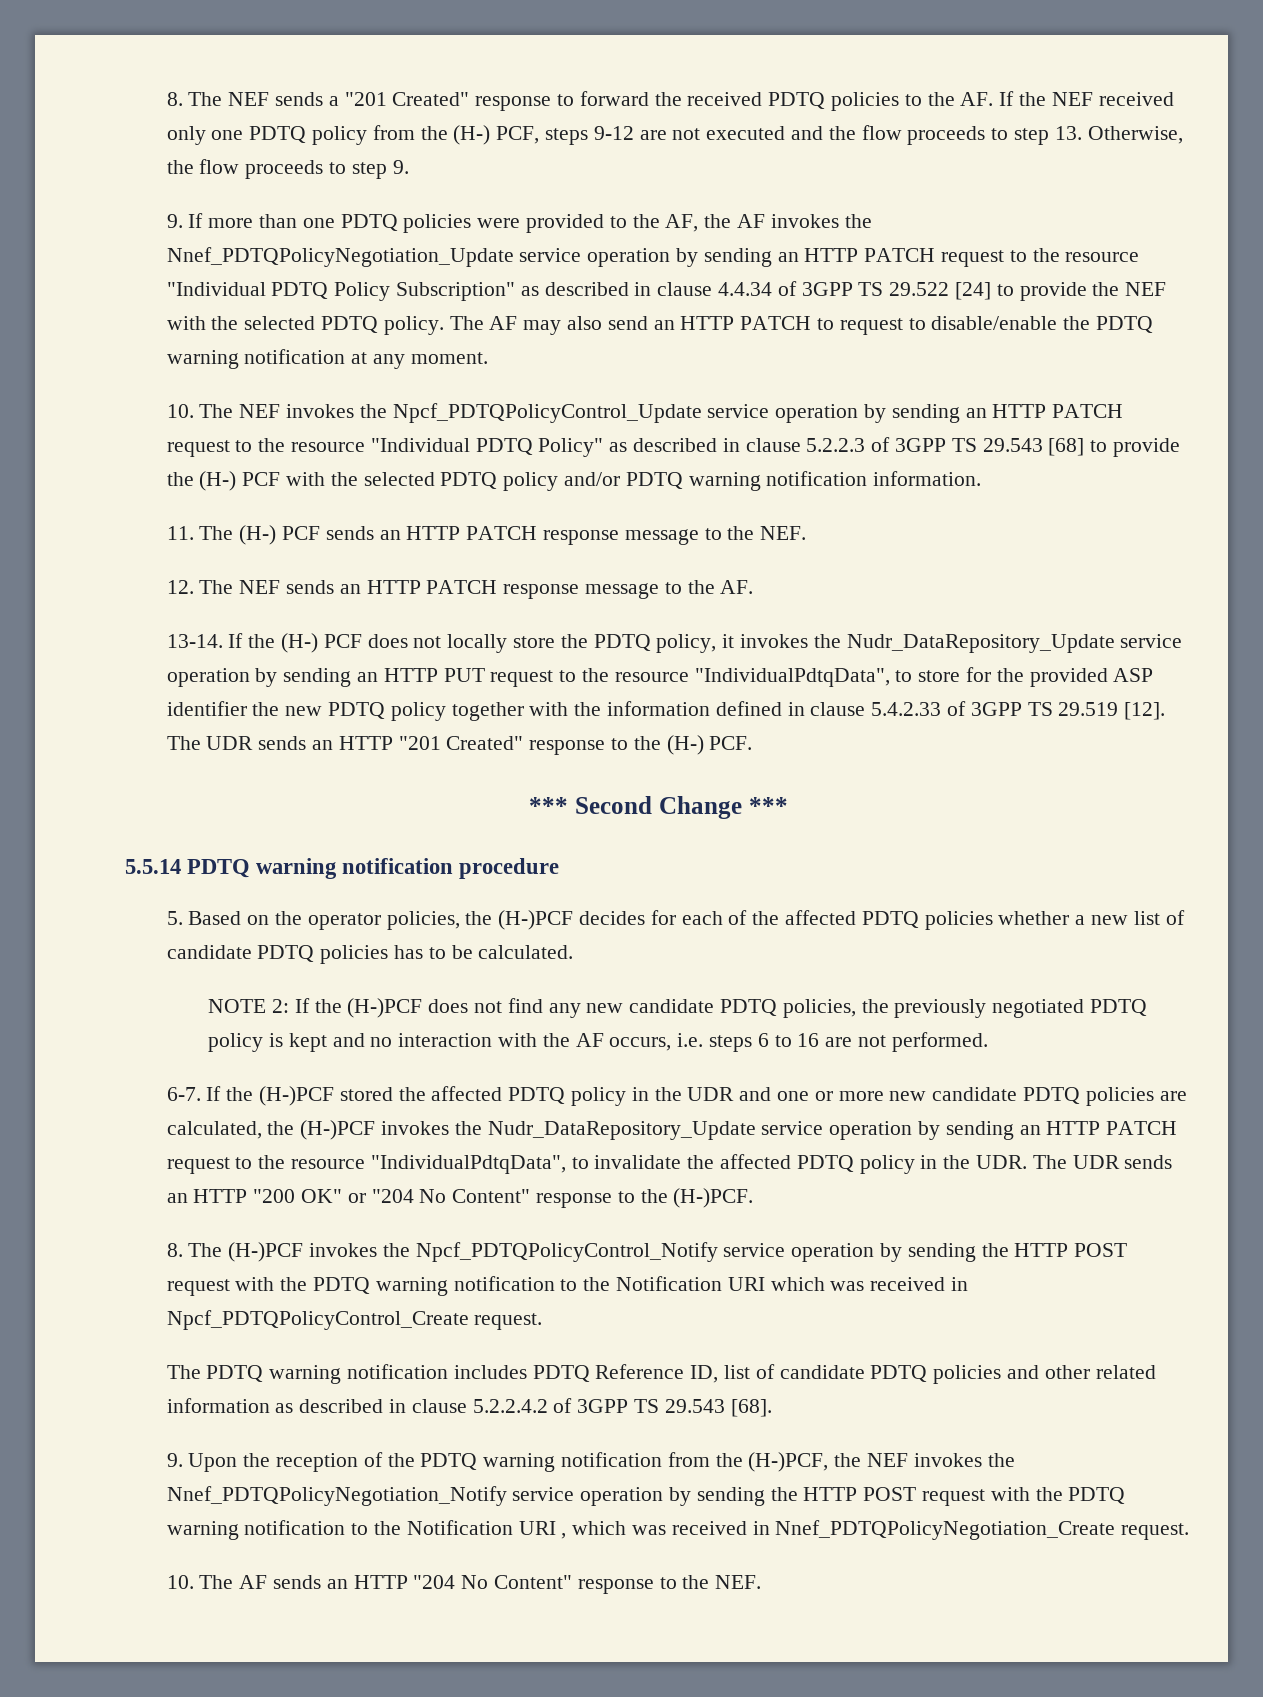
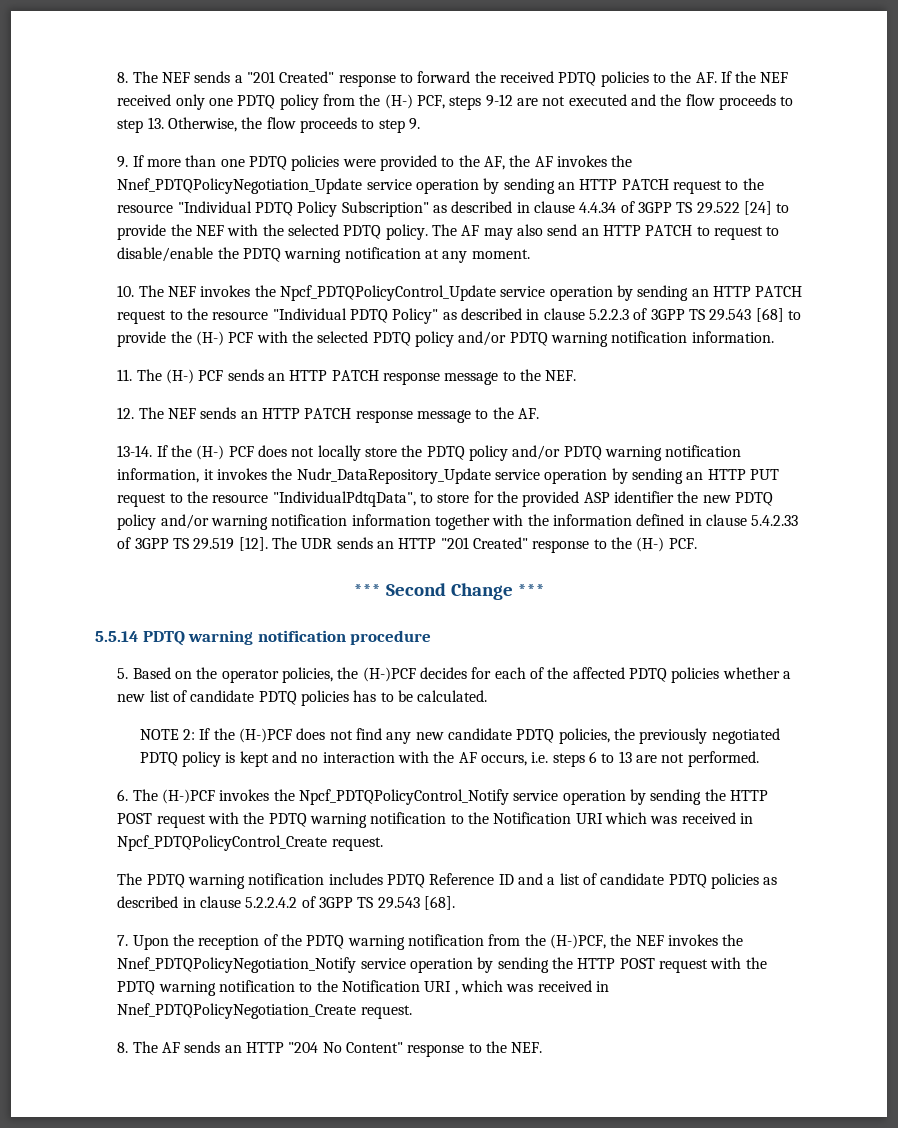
[656,634,717,653] policy, -> [468,445,742,461] [117,468,200,483] policy and/or PDTQ warning notification information,
(446, 711) none -> [160,514,431,530] and/or warning notification information
[797,1033,820,1047] 16 -> [618,751,632,763] 13
[166,1086,1187,1106] [166,1120,1178,1140] [166,1154,1173,1174] [166,1188,754,1208] [166,1243,183,1257] 6-7. If the (H-)PCF stored the affected PDTQ policy in the UDR and one or more new candidate PDTQ policies are calculated, the (H-)PCF invokes the Nudr_DataRepository_Update service operation by sending an HTTP PATCH request to the resource "IndividualPdtqData", to invalidate the affected PDTQ policy in the UDR. The UDR sends an HTTP "200 OK" or "204 No Content" response to the (H-)PCF. // 8. -> [117,789,129,801] 6.
[690,1364,1156,1384] [166,1398,270,1413] ID, list of candidate PDTQ policies and other related information -> [498,873,759,889] ID and a list of candidate PDTQ policies
[166,1453,183,1467] 9. -> [117,935,129,946] 7.
[166,1575,194,1589] 10. -> [117,1042,129,1053] 8.

